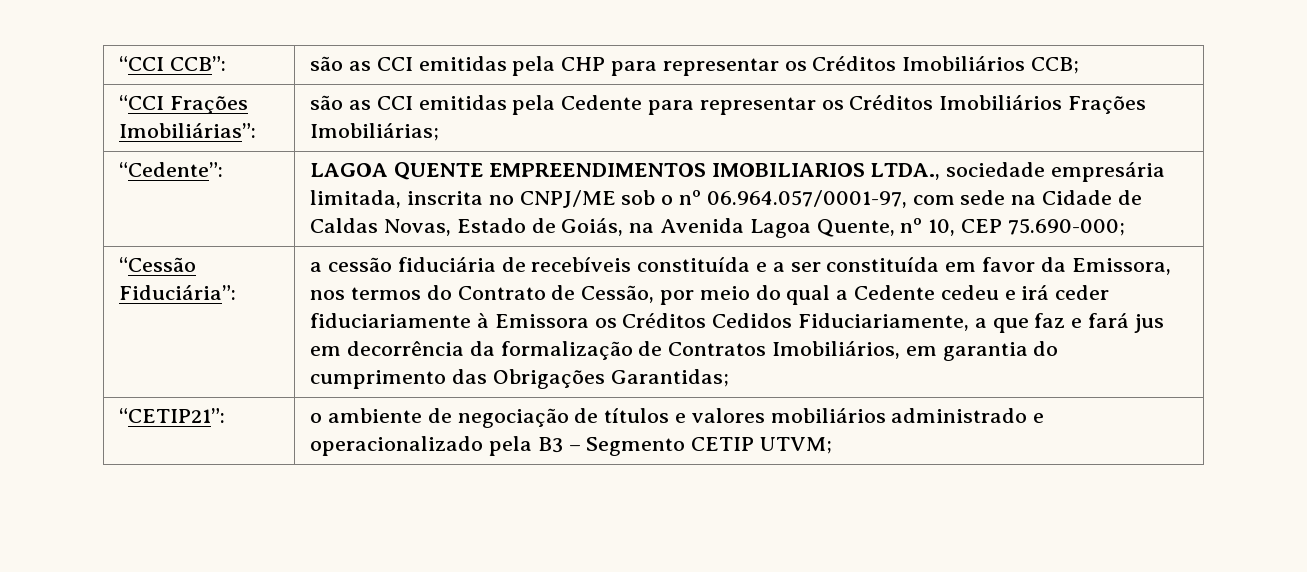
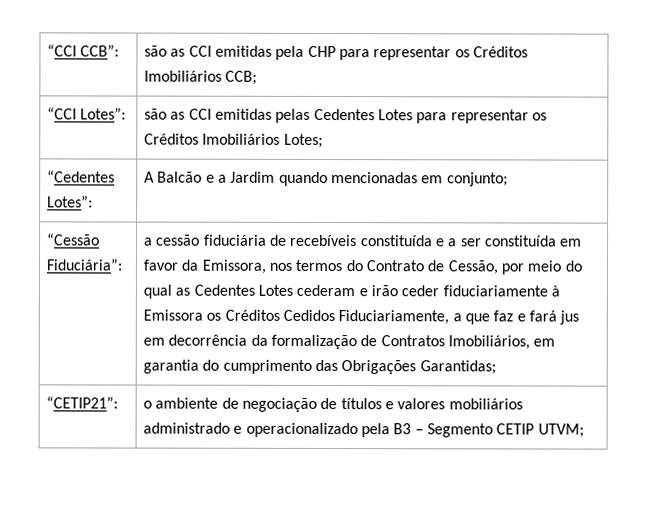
[169,96,248,114] [119,123,257,138] [310,95,1147,115] [310,123,440,141] [119,162,224,177] [310,162,1165,182] [310,190,1142,208] [310,218,1125,238] Frações Imobiliárias”: | são as CCI emitidas pela Cedente para representar os Créditos Imobiliários Frações Imobiliárias; // “Cedente”: | LAGOA QUENTE EMPREENDIMENTOS IMOBILIARIOS LTDA., sociedade empresária limitada, inscrita no CNPJ/ME sob o nº 06.964.057/0001-97, com sede na Cidade de Caldas Novas, Estado de Goiás, na Avenida Lagoa Quente, nº 10, CEP 75.690-000; -> [80,107,127,120] [144,108,547,124] [144,133,323,148] [47,170,116,183] [47,195,94,208] [144,171,508,187] Lotes”: | são as CCI emitidas pelas Cedentes Lotes para representar os Créditos Imobiliários Lotes; // “Cedentes Lotes”: | A Balcão e a Jardim quando mencionadas em conjunto;
[836,285,1050,300] a Cedente cedeu e irá -> [175,284,399,297] as Cedentes Lotes cederam e irão

